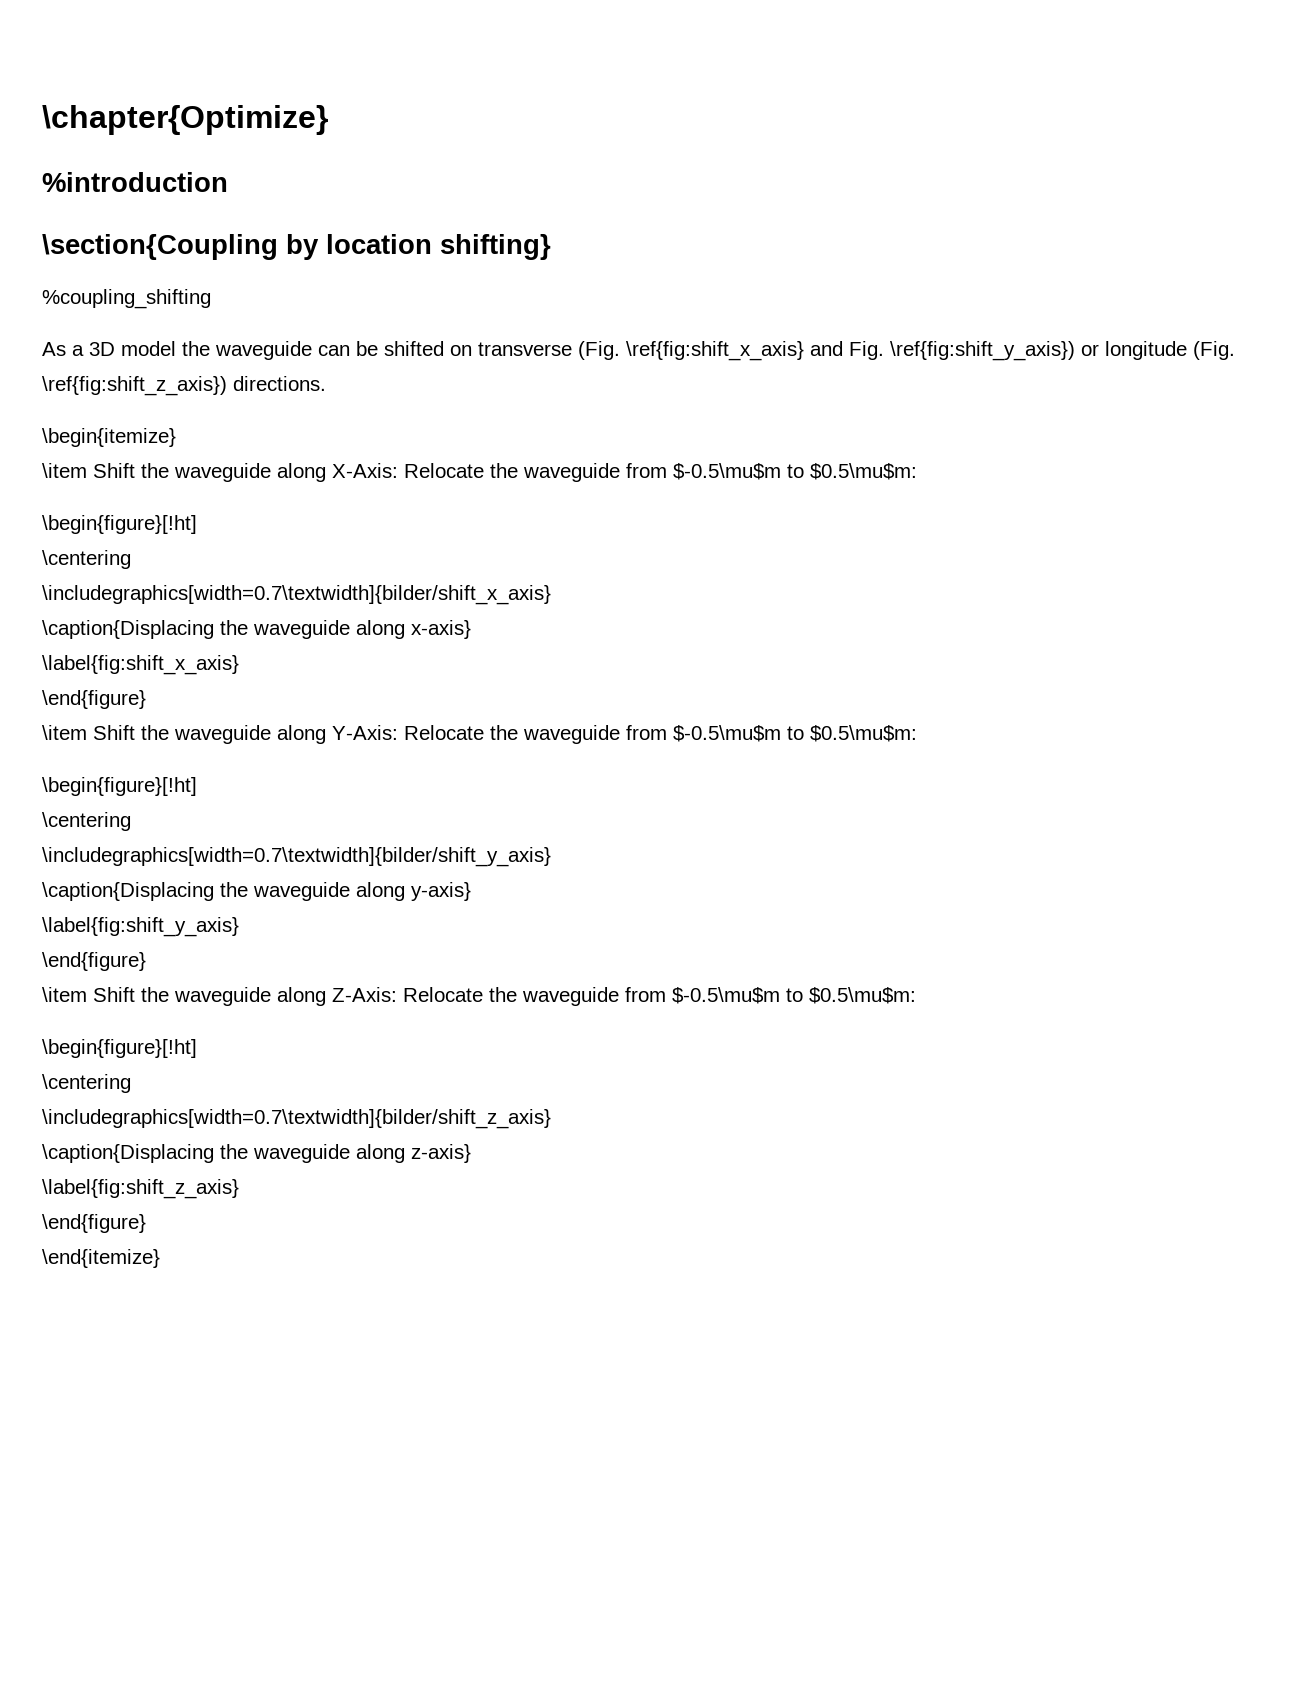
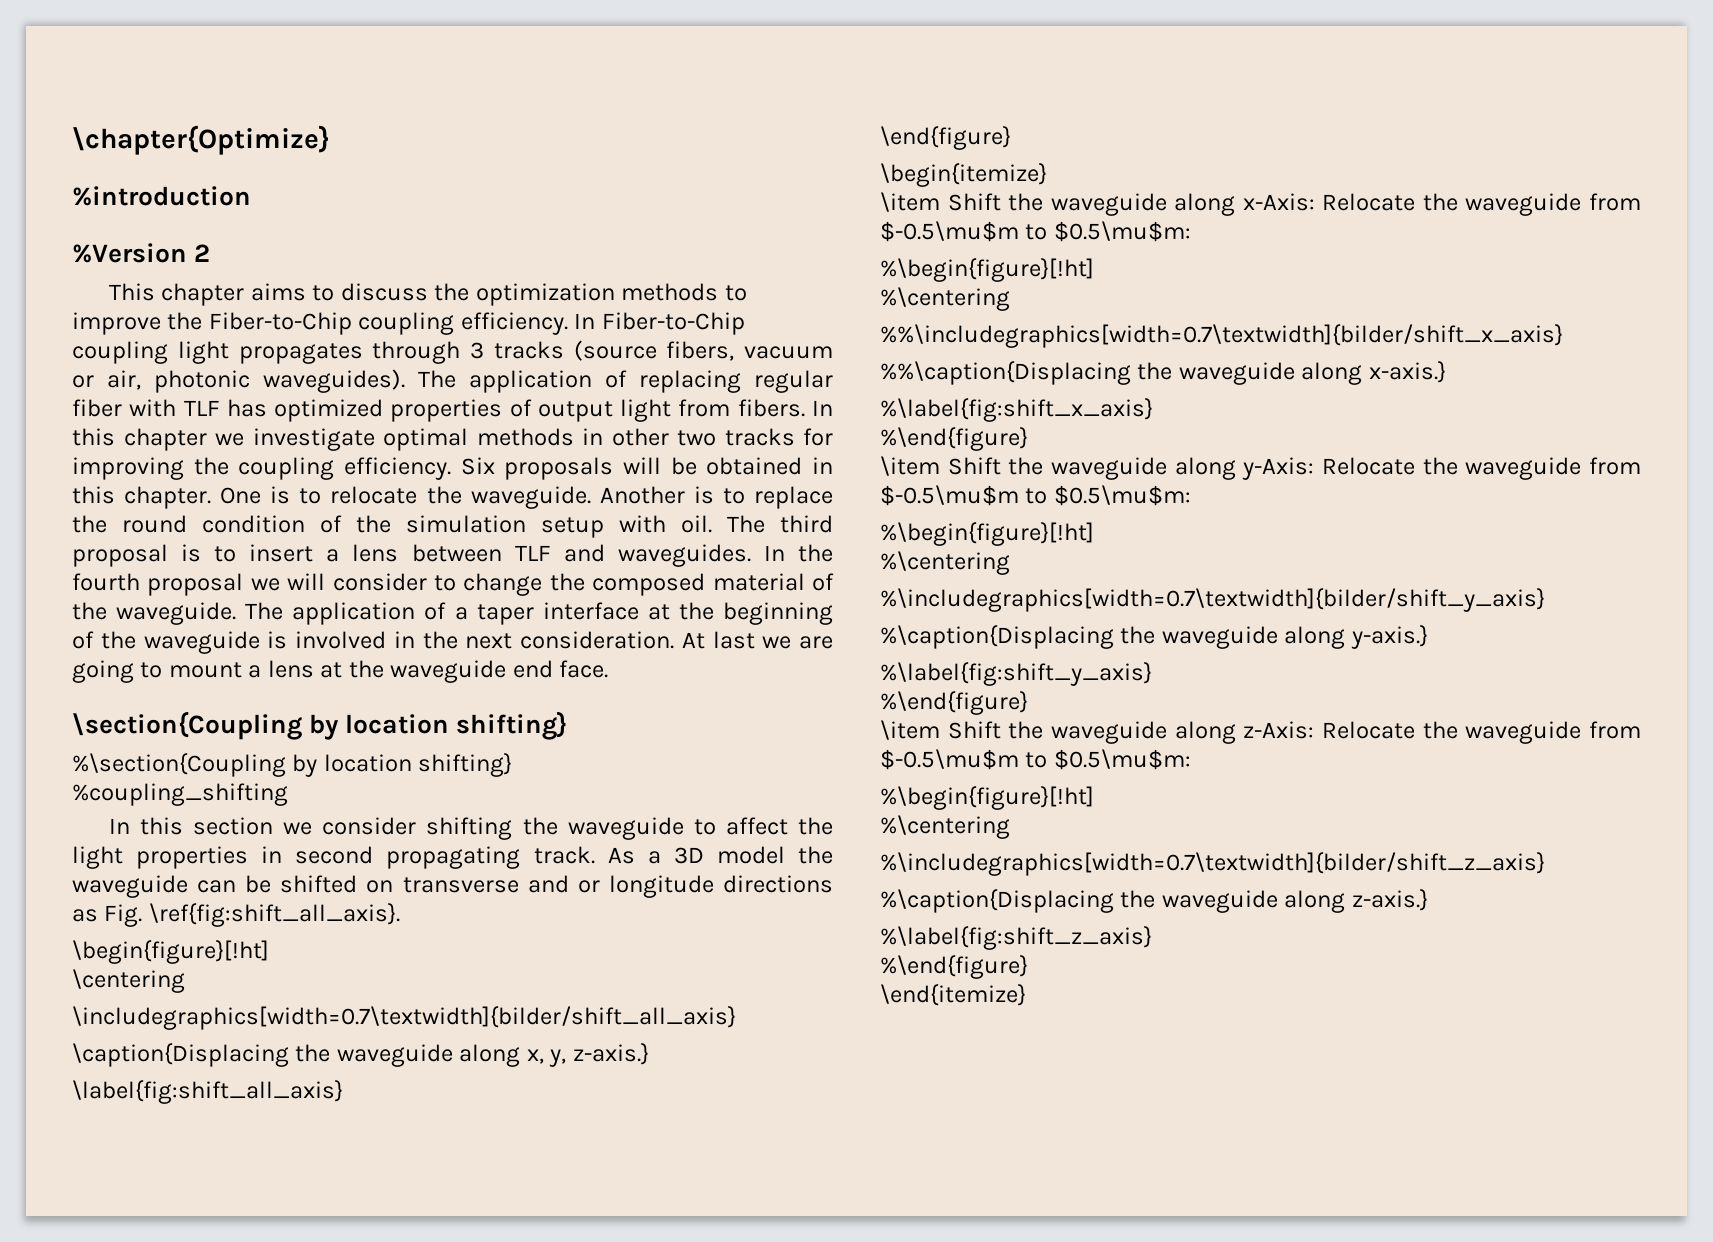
[42,234,551,260] [42,289,211,309] \section{Coupling by location shifting} // %coupling_shifting // -> [72,243,211,263] [108,283,747,306] [72,312,745,335] [72,340,833,364] [72,369,833,393] [72,399,833,422] [72,428,833,451] [72,457,833,480] [72,486,834,509] [72,515,833,538] [72,544,834,567] [72,573,834,596] [72,602,834,625] [72,631,833,654] [72,660,609,683] [72,711,568,740] [72,753,513,777] [72,783,288,806] [108,817,833,840] [72,846,595,869] %Version 2 // This chapter aims to discuss the optimization methods to improve the Fiber-to-Chip coupling efficiency. In Fiber-to-Chip coupling light propagates through 3 tracks (source fibers, vacuum or air, photonic waveguides). The application of replacing regular fiber with TLF has optimized properties of output light from fibers. In this chapter we investigate optimal methods in other two tracks for improving the coupling efficiency. Six proposals will be obtained in this chapter. One is to relocate the waveguide. Another is to replace the round condition of the simulation setup with oil. The third proposal is to insert a lens between TLF and waveguides. In the fourth proposal we will consider to change the composed material of the waveguide. The application of a taper interface at the beginning of the waveguide is involved in the next consideration. At last we are going to mount a lens at the waveguide end face. // \section{Coupling by location shifting} // %\section{Coupling by location shifting} // %coupling_shifting // In this section we consider shifting the waveguide to affect the light properties in second propagating track.
[578,341,1235,361] [42,376,326,396] (Fig. \ref{fig:shift_x_axis} and Fig. \ref{fig:shift_y_axis}) or longitude (Fig. \ref{fig:shift_z_axis}) directions. -> [527,875,833,898] [72,903,400,927] [72,940,269,964] [72,969,185,993] [72,1006,736,1030] [72,1043,649,1067] [72,1080,343,1104] [880,126,1011,150] and or longitude directions as Fig. \ref{fig:shift_all_axis}. // \begin{figure}[!ht] // \centering // \includegraphics[width=0.7\textwidth]{bilder/shift_all_axis} // \caption{Displacing the waveguide along x, y, z-axis.} // \label{fig:shift_all_axis} // \end{figure}
[332,463,917,482] [42,515,197,534] [42,550,131,569] [42,585,551,605] [42,620,471,639] [42,655,239,675] [42,690,146,709] [42,725,917,744] [42,777,197,796] [42,812,131,831] [42,847,551,867] [42,882,471,901] [42,917,239,937] [42,952,146,971] [42,987,916,1006] [42,1039,197,1058] [42,1074,131,1093] [42,1109,551,1129] [42,1144,471,1163] [42,1179,239,1199] [42,1214,146,1233] X-Axis: Relocate the waveguide from $-0.5\mu$m to $0.5\mu$m: // \begin{figure}[!ht] // \centering // \includegraphics[width=0.7\textwidth]{bilder/shift_x_axis} // \caption{Displacing the waveguide along x-axis} // \label{fig:shift_x_axis} // \end{figure} // \item Shift the waveguide along Y-Axis: Relocate the waveguide from $-0.5\mu$m to $0.5\mu$m: // \begin{figure}[!ht] // \centering // \includegraphics[width=0.7\textwidth]{bilder/shift_y_axis} // \caption{Displacing the waveguide along y-axis} // \label{fig:shift_y_axis} // \end{figure} // \item Shift the waveguide along Z-Axis: Relocate the waveguide from $-0.5\mu$m to $0.5\mu$m: // \begin{figure}[!ht] // \centering // \includegraphics[width=0.7\textwidth]{bilder/shift_z_axis} // \caption{Displacing the waveguide along z-axis} // \label{fig:shift_z_axis} // \end{figure} -> [1242,193,1641,216] [880,221,1191,242] [880,258,1094,282] [880,287,1010,311] [880,324,1563,348] [880,361,1446,385] [880,398,1153,422] [880,427,1028,451] [880,456,1641,480] [880,485,1191,506] [880,522,1094,546] [880,551,1010,575] [880,588,1545,612] [880,625,1428,649] [880,662,1152,686] [880,691,1028,715] [880,720,1641,744] [880,749,1191,770] [880,786,1094,810] [880,815,1010,839] [880,852,1545,876] [880,889,1428,913] [880,926,1152,950] [880,955,1028,979] x-Axis: Relocate the waveguide from $-0.5\mu$m to $0.5\mu$m: // %\begin{figure}[!ht] // %\centering // %%\includegraphics[width=0.7\textwidth]{bilder/shift_x_axis} // %%\caption{Displacing the waveguide along x-axis.} // %\label{fig:shift_x_axis} // %\end{figure} // \item Shift the waveguide along y-Axis: Relocate the waveguide from $-0.5\mu$m to $0.5\mu$m: // %\begin{figure}[!ht] // %\centering // %\includegraphics[width=0.7\textwidth]{bilder/shift_y_axis} // %\caption{Displacing the waveguide along y-axis.} // %\label{fig:shift_y_axis} // %\end{figure} // \item Shift the waveguide along z-Axis: Relocate the waveguide from $-0.5\mu$m to $0.5\mu$m: // %\begin{figure}[!ht] // %\centering // %\includegraphics[width=0.7\textwidth]{bilder/shift_z_axis} // %\caption{Displacing the waveguide along z-axis.} // %\label{fig:shift_z_axis} // %\end{figure}

